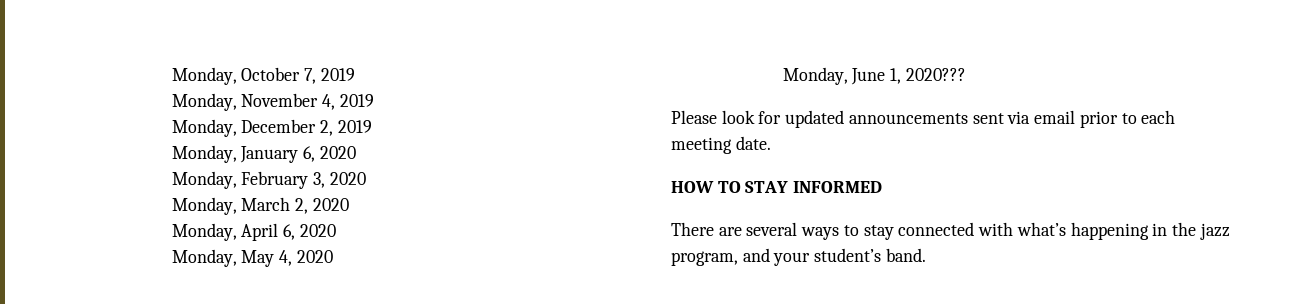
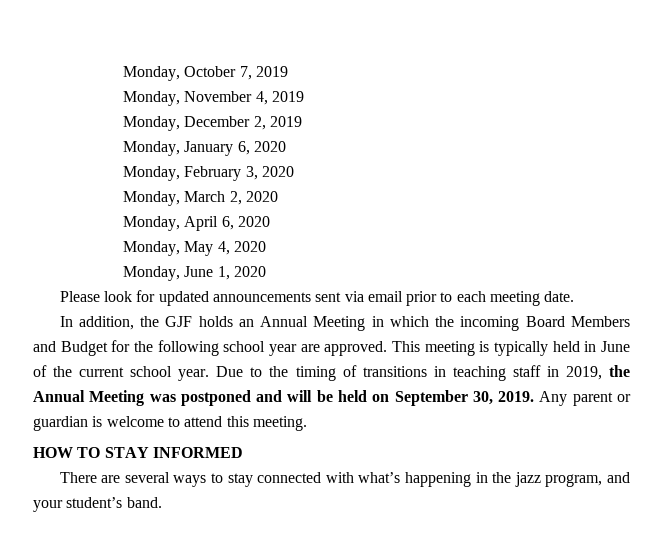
[905,68,966,81] 2020??? -> [233,266,266,277] 2020
(771, 143) none -> [59,316,630,331] [33,340,630,356] [33,365,630,381] [33,390,631,406] [33,416,307,431] // In addition, the GJF holds an Annual Meeting in which the incoming Board Members and Budget for the following school year are approved. This meeting is typically held in June of the current school year. Due to the timing of transitions in teaching staff in 2019, the Annual Meeting was postponed and will be held on September 30, 2019. Any parent or guardian is welcome to attend this meeting.

